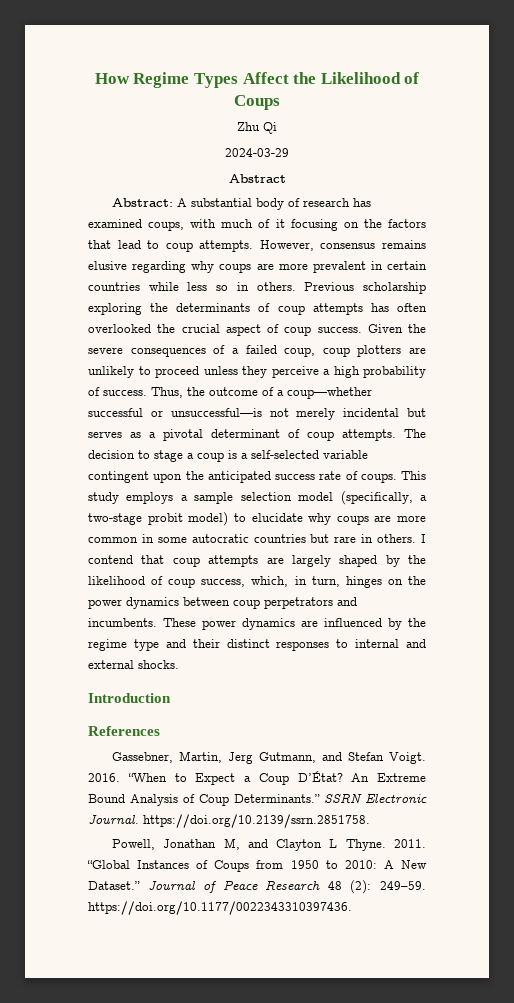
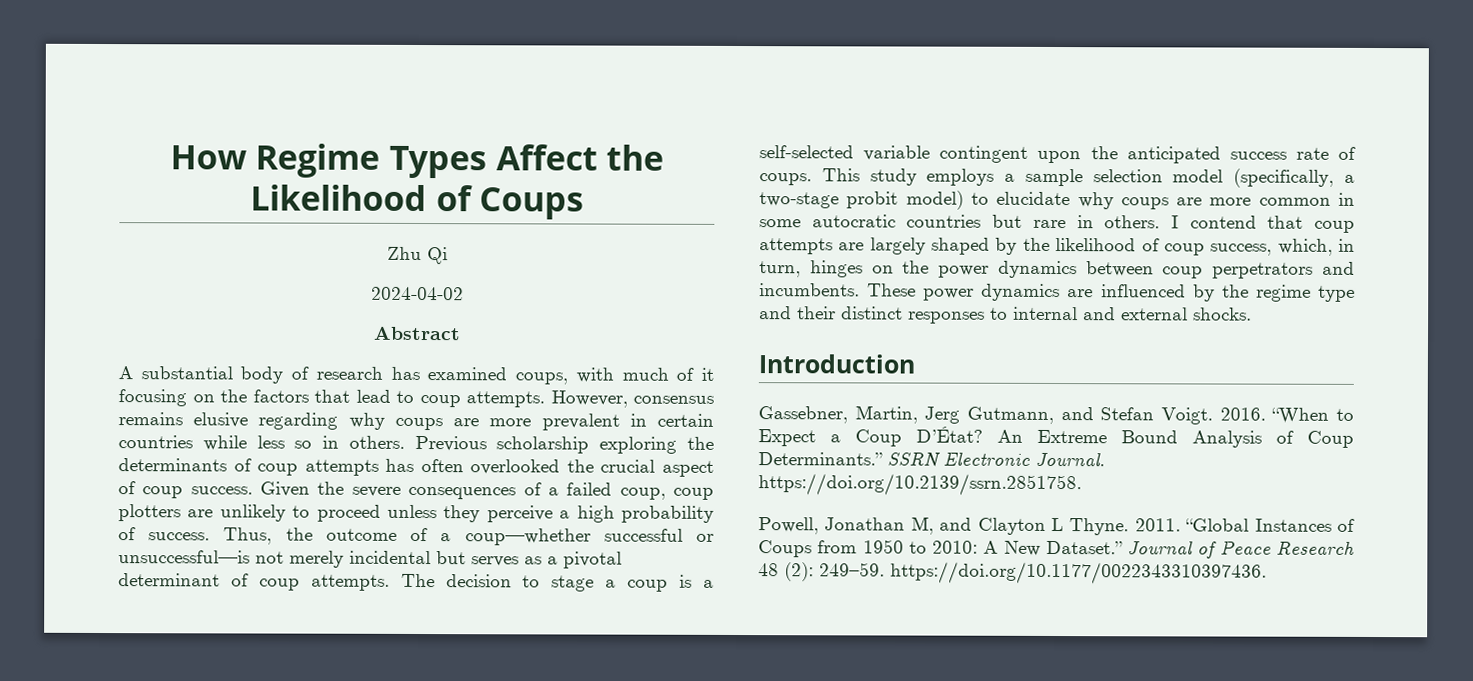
[225,148,289,157] 2024-03-29 -> [370,286,464,301] 2024-04-02
[112,198,174,207] Abstract: -> (461, 333) none
[88,726,160,736] // References -> (915, 364) none

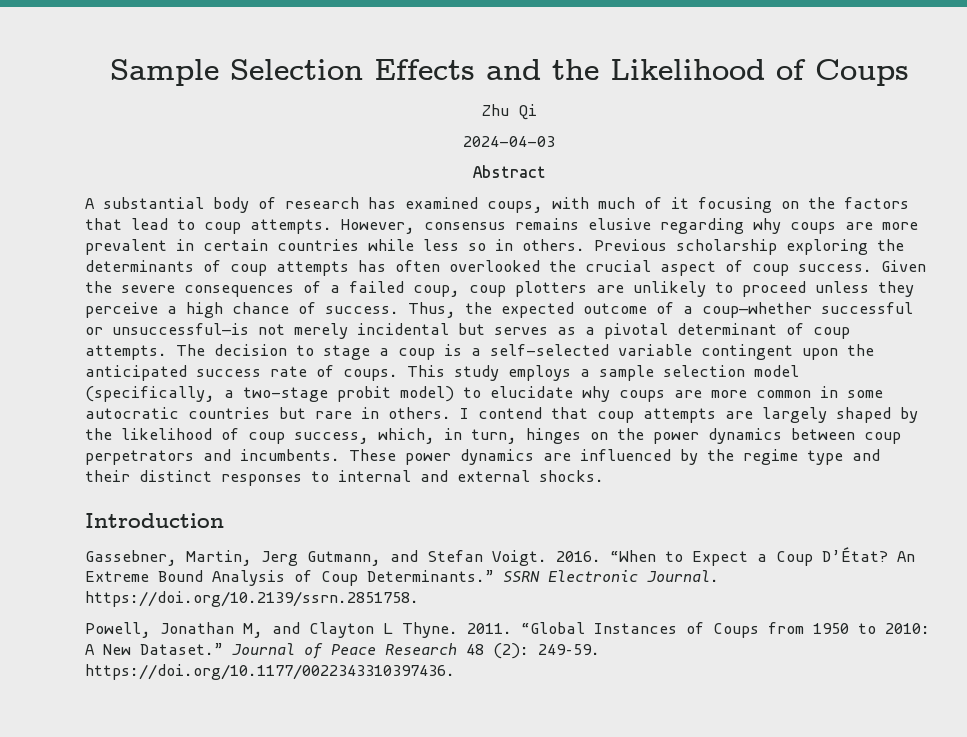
[170,143,598,179] How Regime Types Affect -> [109,59,541,86] Sample Selection Effects and
[370,286,464,301] 2024-04-02 -> [463,136,555,147] 2024-04-03
[620,505,714,523] probability -> [232,302,289,314] chance
(313, 534) none -> [501,302,574,318] expected

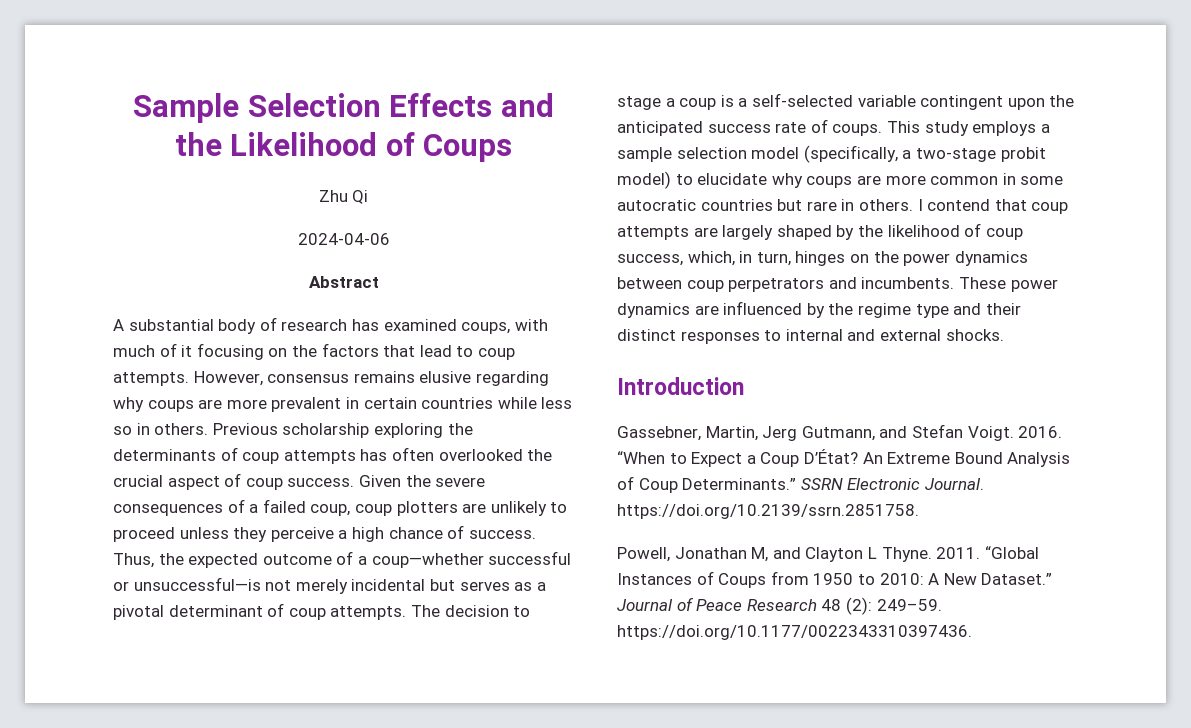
[463,136,555,147] 2024-04-03 -> [297,233,390,245] 2024-04-06

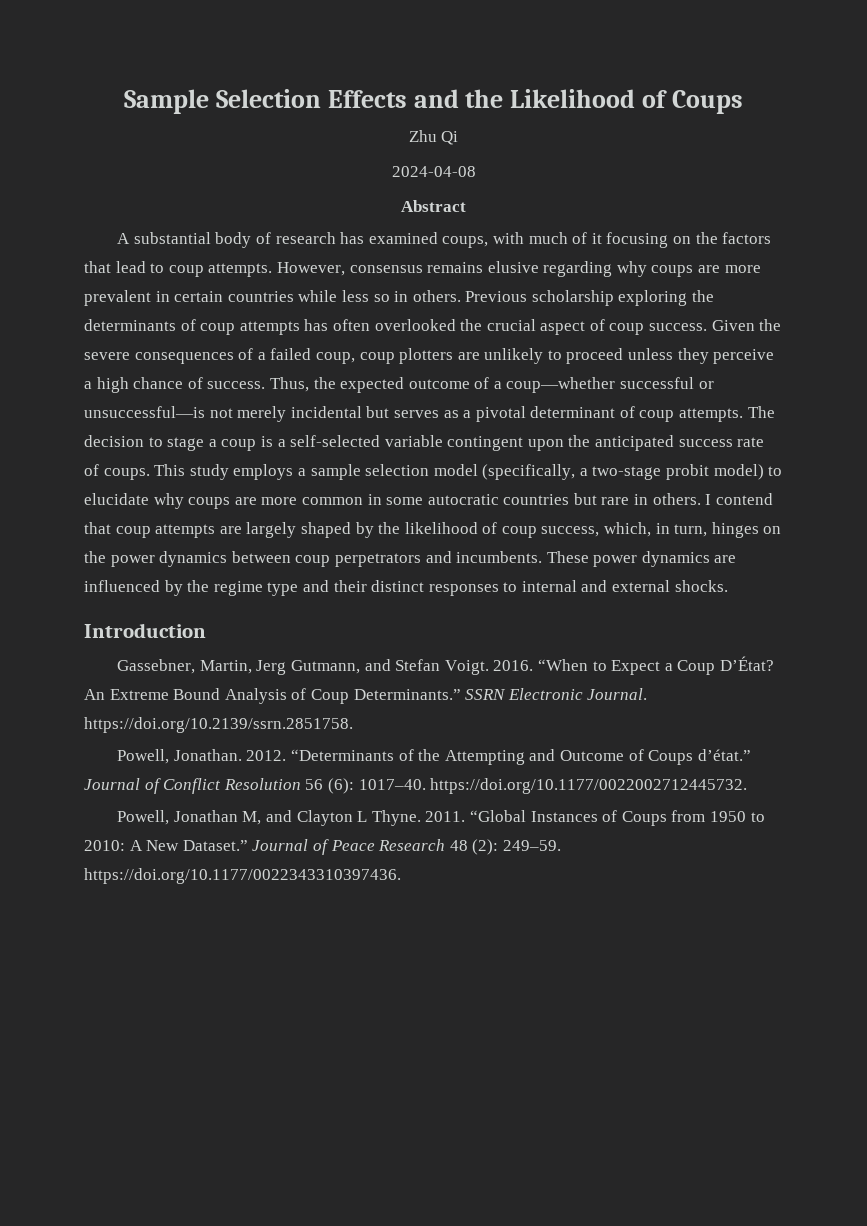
[297,233,390,245] 2024-04-06 -> [391,166,476,177] 2024-04-08
(919, 511) none -> [117,749,751,765] [84,778,748,794] // Powell, Jonathan. 2012. “Determinants of the Attempting and Outcome of Coups d’état.” Journal of Conflict Resolution 56 (6): 1017–40. https://doi.org/10.1177/0022002712445732.

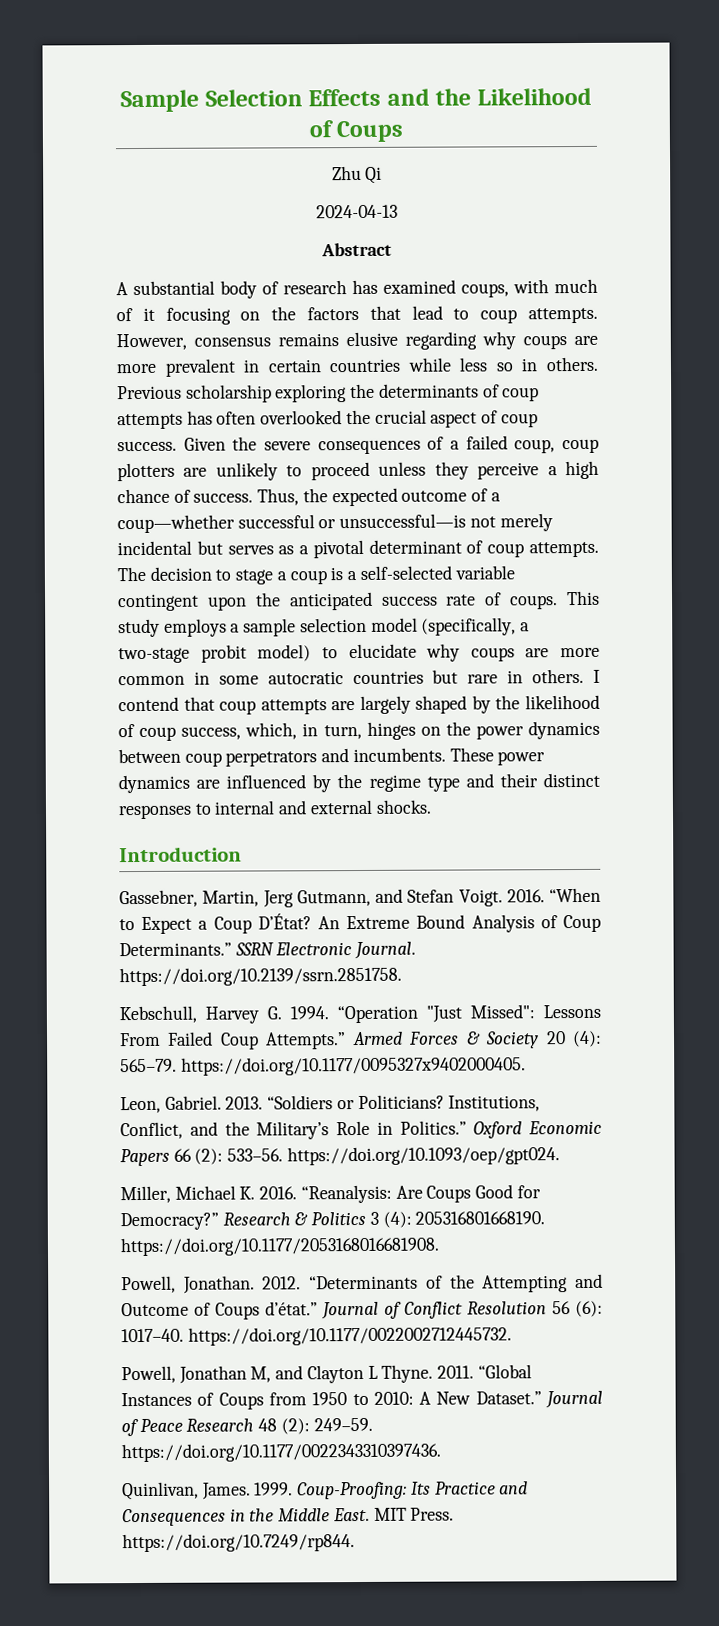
[391,166,476,177] 2024-04-08 -> [316,204,398,219] 2024-04-13
(353, 725) none -> [119,1004,601,1024] [119,1030,603,1050] [120,1056,526,1076] [120,1094,541,1114] [120,1120,602,1140] [120,1146,560,1167] [120,1184,541,1204] [120,1211,546,1231] [120,1236,440,1257] // Kebschull, Harvey G. 1994. “Operation "Just Missed": Lessons From Failed Coup Attempts.” Armed Forces & Society 20 (4): 565–79. https://doi.org/10.1177/0095327x9402000405. // Leon, Gabriel. 2013. “Soldiers or Politicians? Institutions, Conflict, and the Military’s Role in Politics.” Oxford Economic Papers 66 (2): 533–56. https://doi.org/10.1093/oep/gpt024. // Miller, Michael K. 2016. “Reanalysis: Are Coups Good for Democracy?” Research & Politics 3 (4): 205316801668190. https://doi.org/10.1177/2053168016681908.
(401, 876) none -> [122,1481,529,1501] [122,1507,455,1527] [122,1533,355,1553] // Quinlivan, James. 1999. Coup-Proofing: Its Practice and Consequences in the Middle East. MIT Press. https://doi.org/10.7249/rp844.

